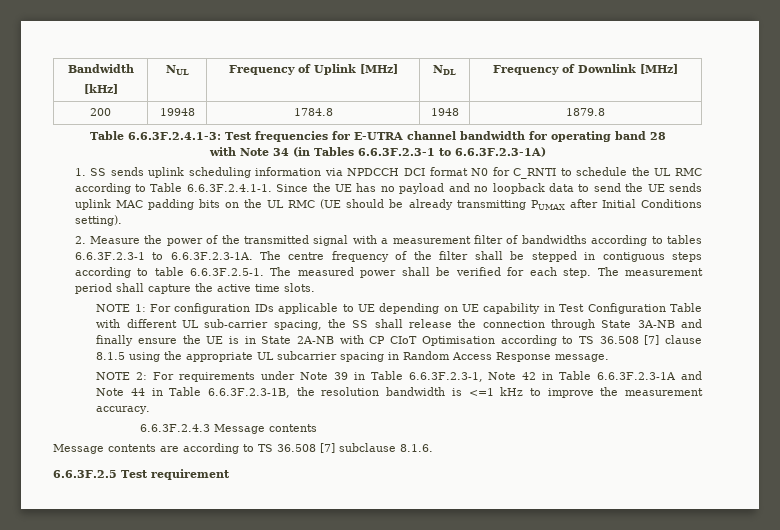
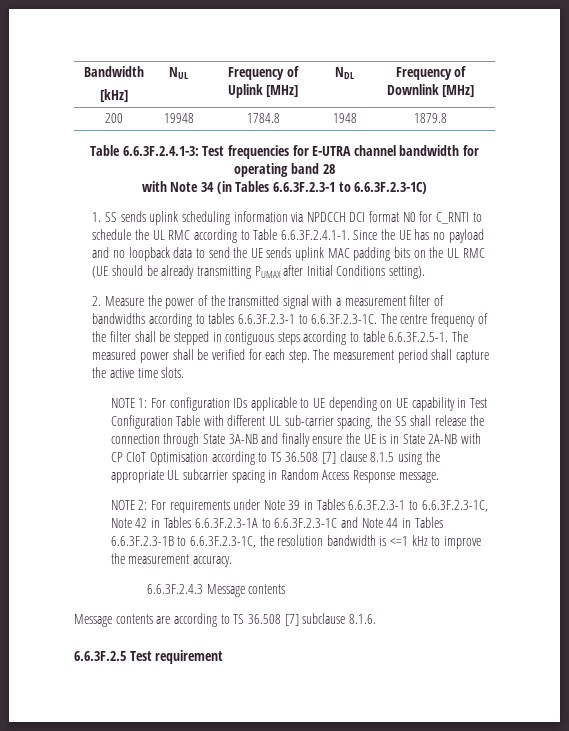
[454,147,546,157] 6.6.3F.2.3-1A) -> [354,182,428,194] 6.6.3F.2.3-1C)
[170,252,253,260] 6.6.3F.2.3-1A. -> [311,314,378,324] 6.6.3F.2.3-1C.
[370,371,702,382] [96,387,291,398] Table 6.6.3F.2.3-1, Note 42 in Table 6.6.3F.2.3-1A and Note 44 in Table 6.6.3F.2.3-1B, -> [316,499,488,512] [110,517,443,528] [110,536,256,548] Tables 6.6.3F.2.3-1 to 6.6.3F.2.3-1C, Note 42 in Tables 6.6.3F.2.3-1A to 6.6.3F.2.3-1C and Note 44 in Tables 6.6.3F.2.3-1B to 6.6.3F.2.3-1C,

